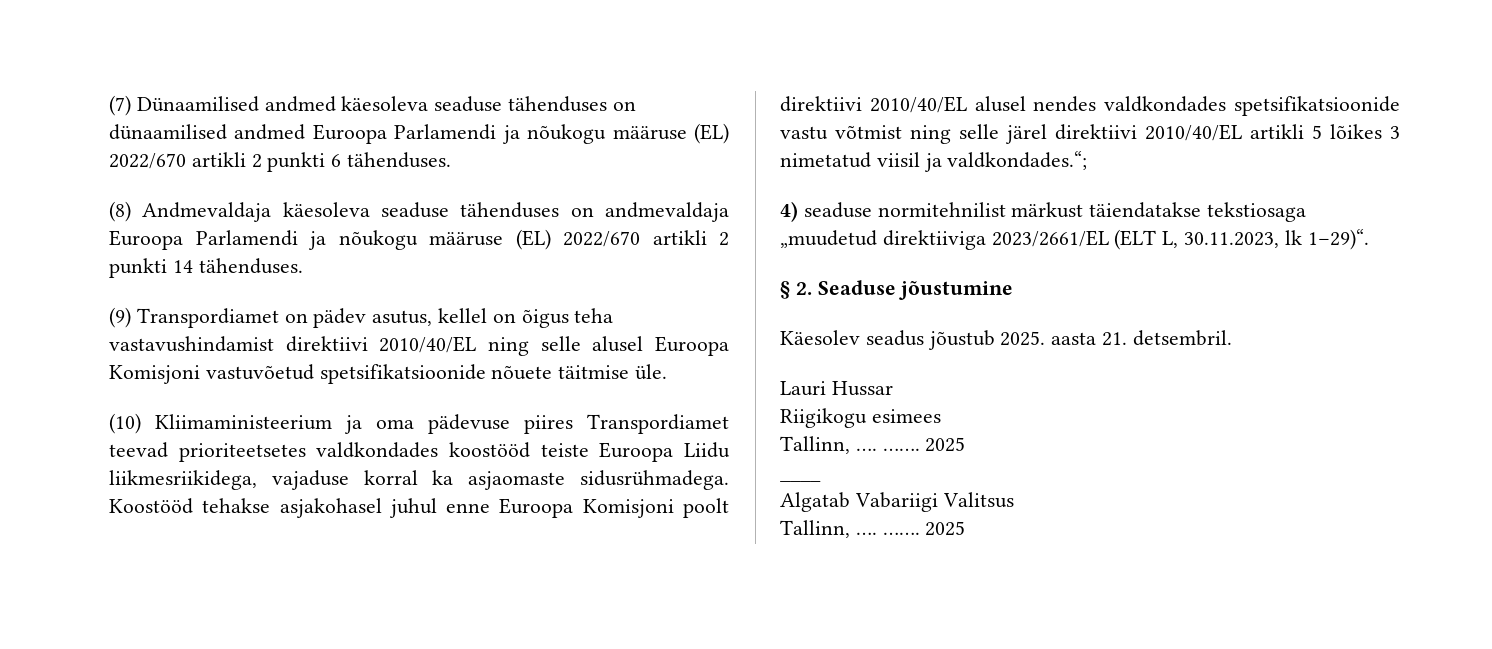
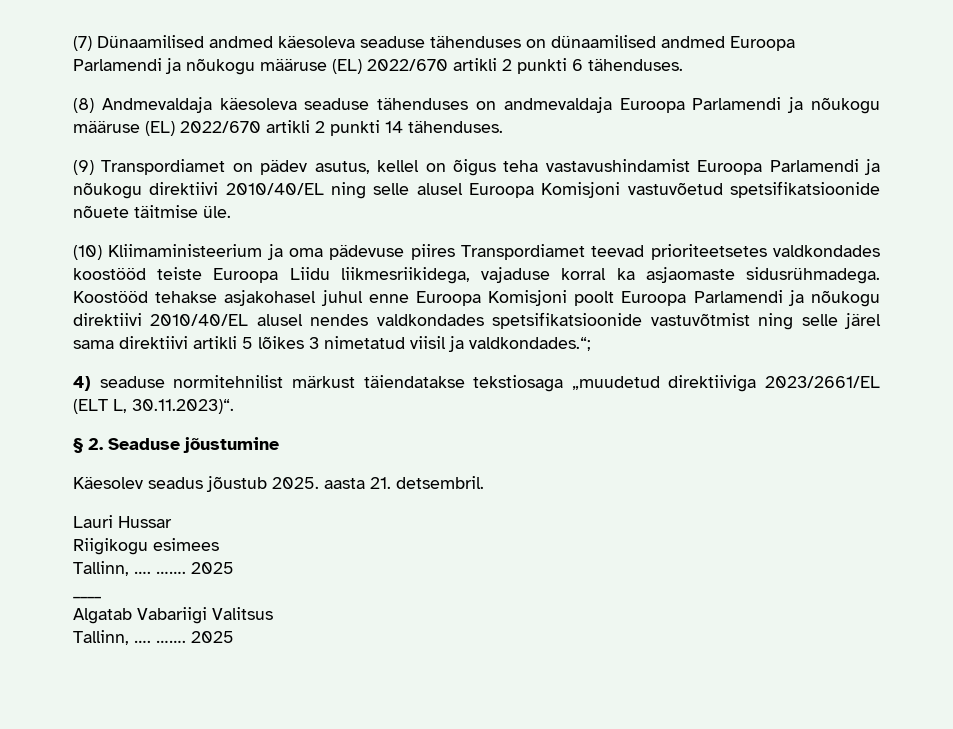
(274, 344) none -> [697,159,880,175] [73,182,142,199] Euroopa Parlamendi ja nõukogu
(729, 508) none -> [621,290,880,307] Euroopa Parlamendi ja nõukogu
[780,125,902,140] vastu võtmist -> [650,313,750,326] vastuvõtmist
[1055,124,1242,141] direktiivi 2010/40/EL -> [73,336,188,349] sama direktiivi
[1184,229,1369,250] 30.11.2023, lk 1–29)“. -> [132,399,234,414] 30.11.2023)“.

